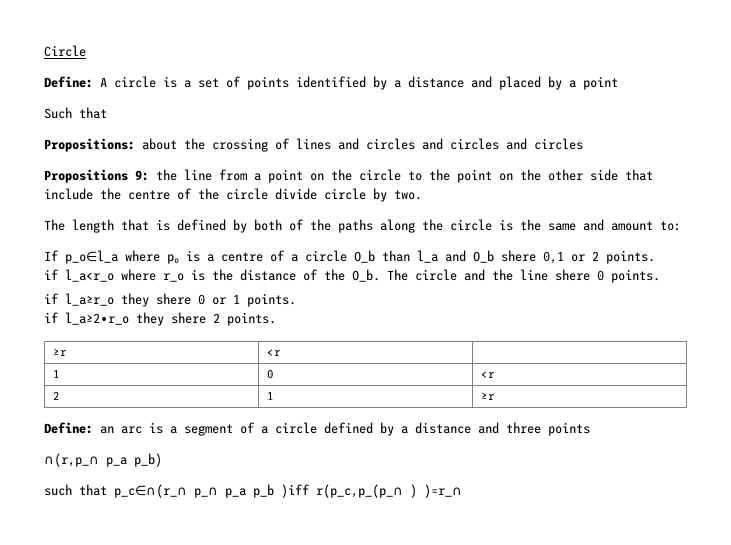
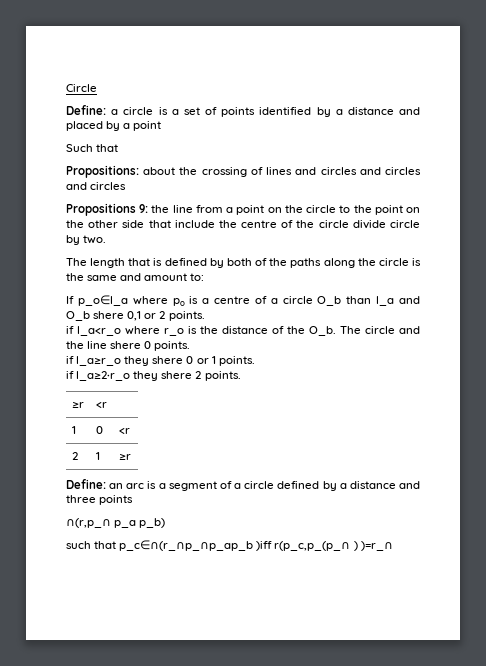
[100,77,107,87] A -> [111,109,119,115] a
[114,484,274,498] p_c∈∩(r_∩ p_∩ p_a p_b -> [119,540,254,551] p_c∈∩(r_∩p_∩p_ap_b

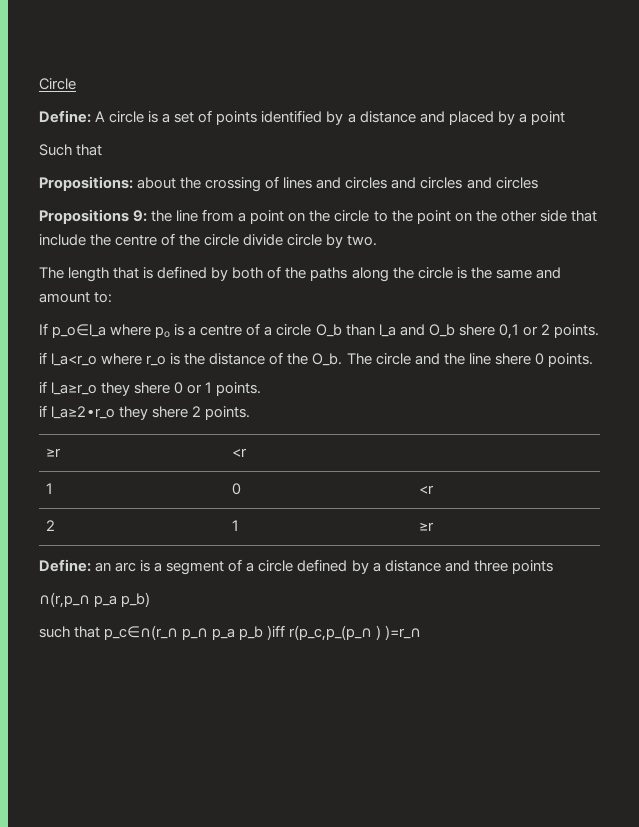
[111,109,119,115] a -> [95,111,106,122] A
[119,540,254,551] p_c∈∩(r_∩p_∩p_ap_b -> [104,625,264,640] p_c∈∩(r_∩ p_∩ p_a p_b

